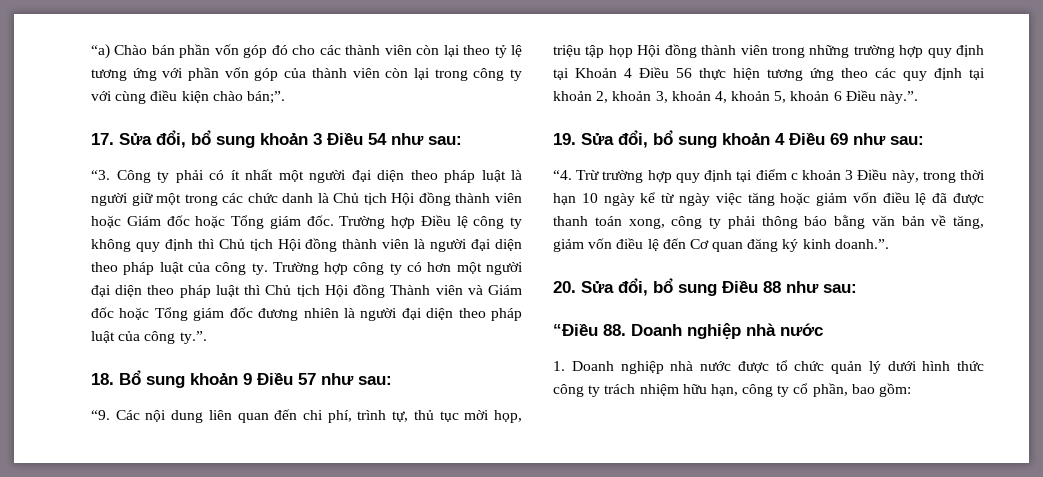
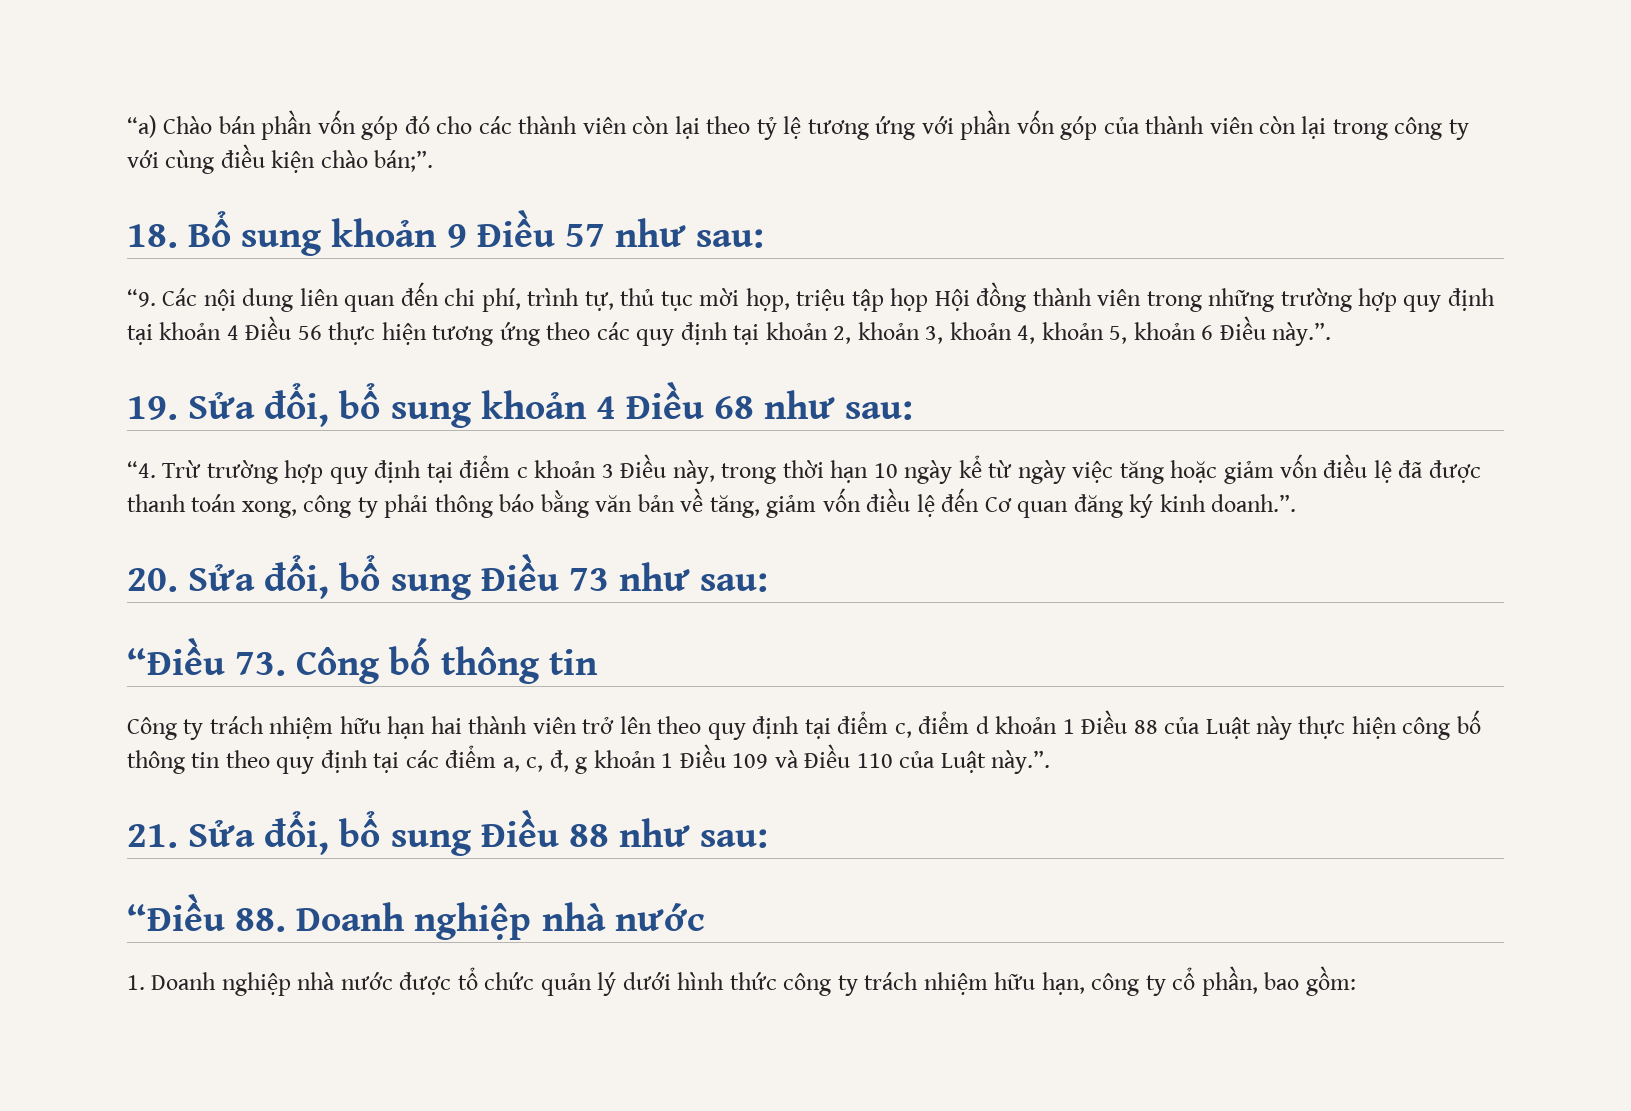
[91,130,462,148] [91,169,522,183] [91,192,522,206] [91,215,522,229] [91,238,522,252] [91,262,523,275] [91,284,522,298] [91,307,522,321] [91,331,207,344] // 17. Sửa đổi, bổ sung khoản 3 Điều 54 như sau: // “3. Công ty phải có ít nhất một người đại diện theo pháp luật là người giữ một trong các chức danh là Chủ tịch Hội đồng thành viên hoặc Giám đốc hoặc Tổng giám đốc. Trường hợp Điều lệ công ty không quy định thì Chủ tịch Hội đồng thành viên là người đại diện theo pháp luật của công ty. Trường hợp công ty có hơn một người đại diện theo pháp luật thì Chủ tịch Hội đồng Thành viên và Giám đốc hoặc Tổng giám đốc đương nhiên là người đại diện theo pháp luật của công ty.”. -> (434, 161) none
[575,68,617,78] Khoản -> [159,322,222,340] khoản
[830,133,848,145] 69 -> [714,396,754,419] 68
(758, 287) none -> [568,562,768,592] [127,638,598,684] [127,710,1481,740] [127,744,1051,774] [127,810,559,856] 73 như sau: // “Điều 73. Công bố thông tin // Công ty trách nhiệm hữu hạn hai thành viên trở lên theo quy định tại điểm c, điểm d khoản 1 Điều 88 của Luật này thực hiện công bố thông tin theo quy định tại các điểm a, c, đ, g khoản 1 Điều 109 và Điều 110 của Luật này.”. // 21. Sửa đổi, bổ sung Điều

